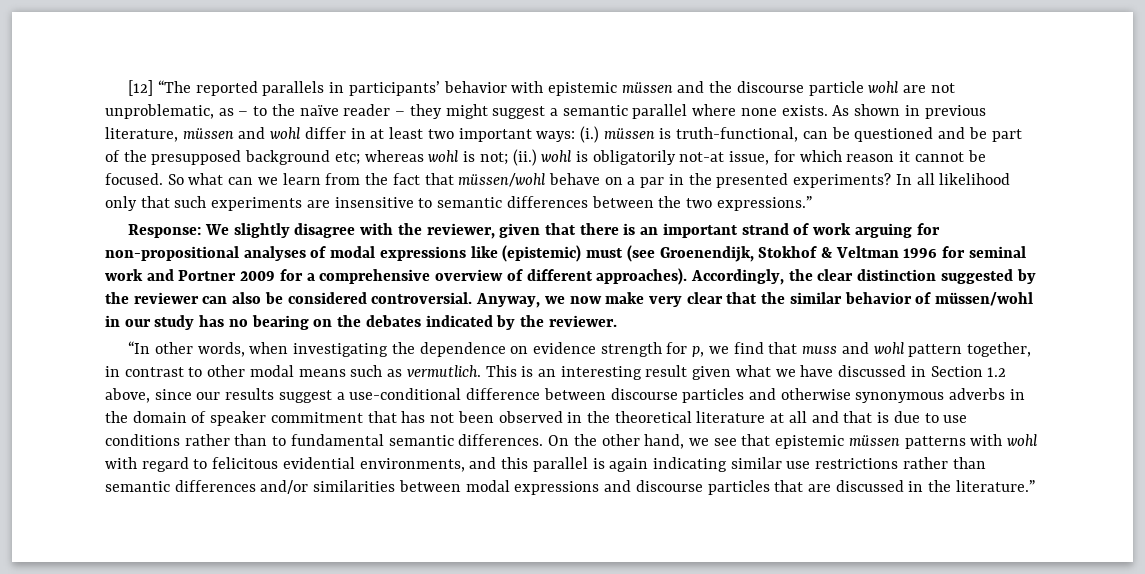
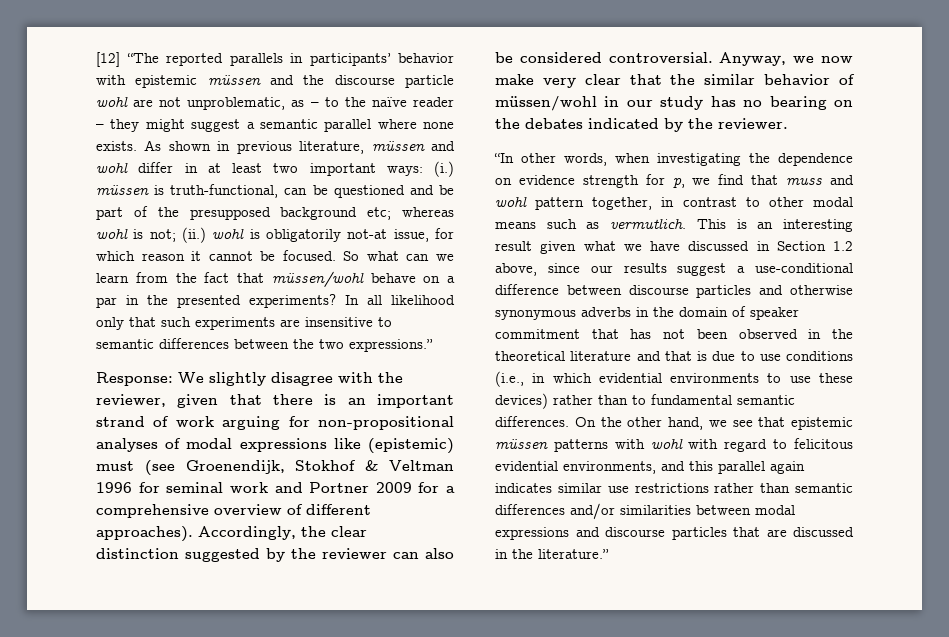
[770,411,807,423] at all -> (632, 356) none
(180, 440) none -> [495,371,853,387] [495,393,548,409] (i.e., in which evidential environments to use these devices)
[592,457,727,472] is again indicating -> [770,461,805,474] [495,483,552,493] again indicates

